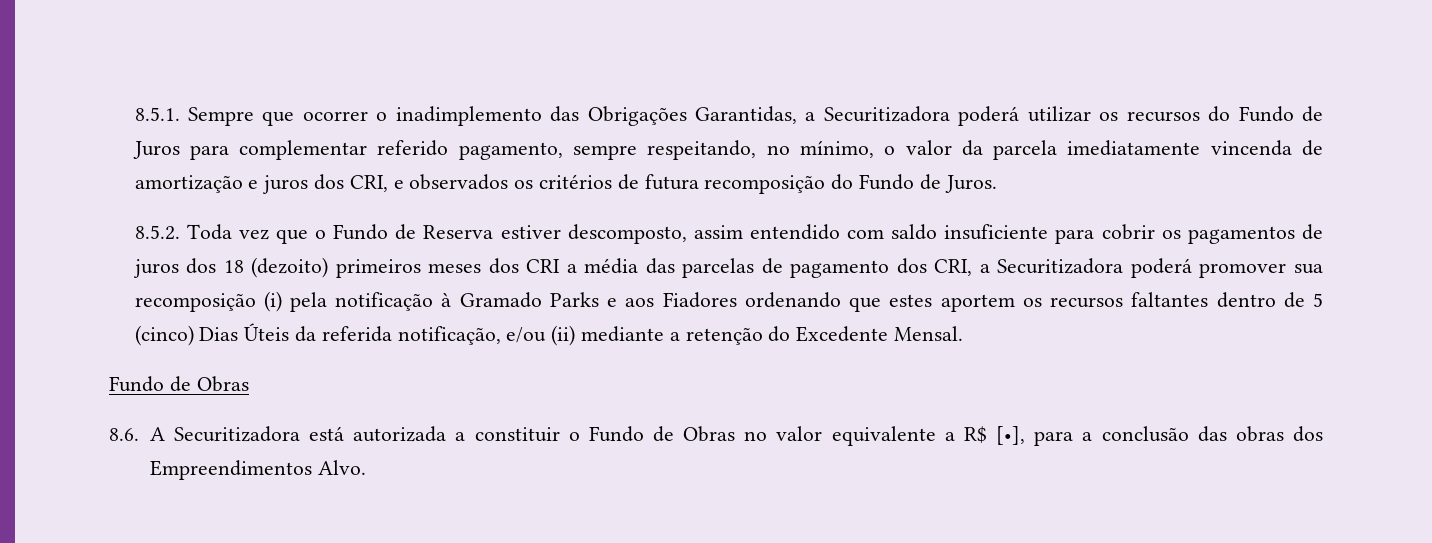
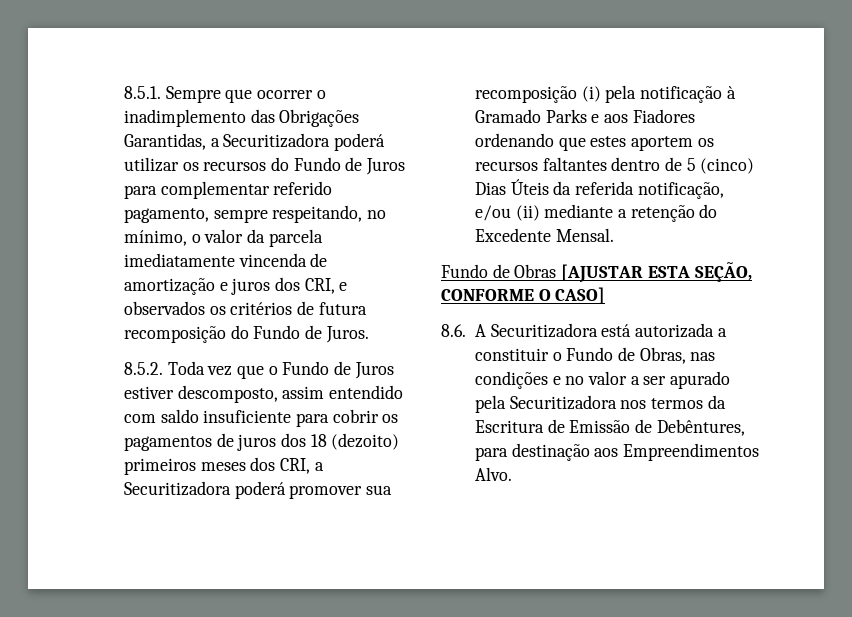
[423,225,494,239] Reserva -> [354,362,394,379] Juros
[526,258,927,278] CRI a média das parcelas de pagamento dos -> (276, 464) none
(249, 384) none -> [561,262,752,283] [441,287,606,304] [AJUSTAR ESTA SEÇÃO, CONFORME O CASO]
[683,426,1324,446] Obras no valor equivalente a R$ [•], para a conclusão das obras dos -> [639,347,716,364] [474,371,731,389] [474,395,726,413] [474,419,745,436] [474,443,619,461] Obras, nas condições e no valor a ser apurado pela Securitizadora nos termos da Escritura de Emissão de Debêntures, para destinação aos

